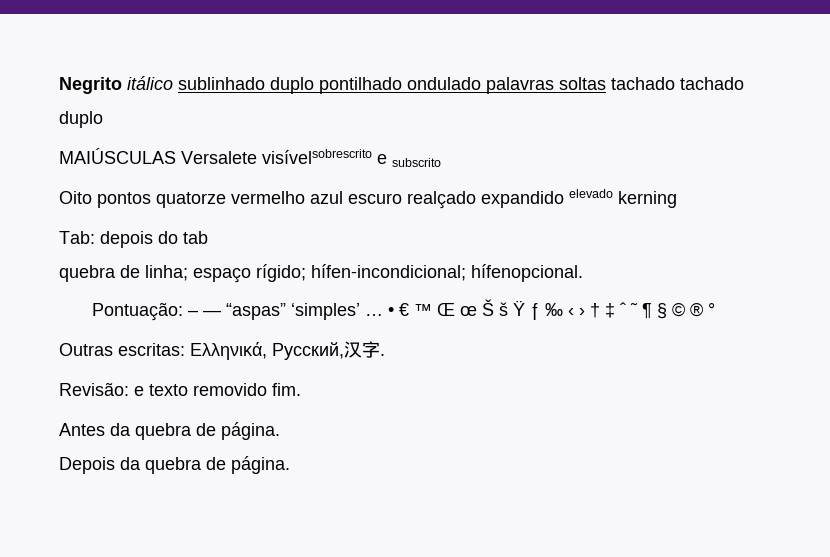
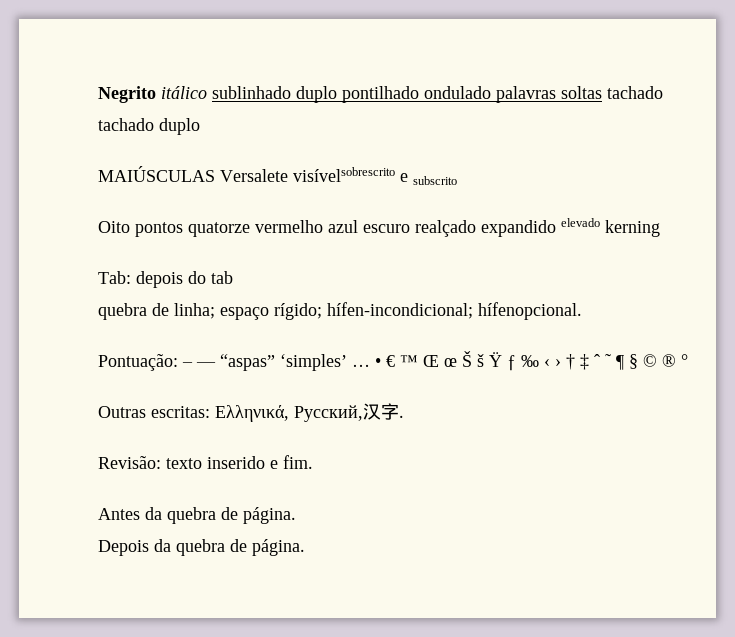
[134,383,267,396] e texto removido -> [166,456,278,469] texto inserido e

